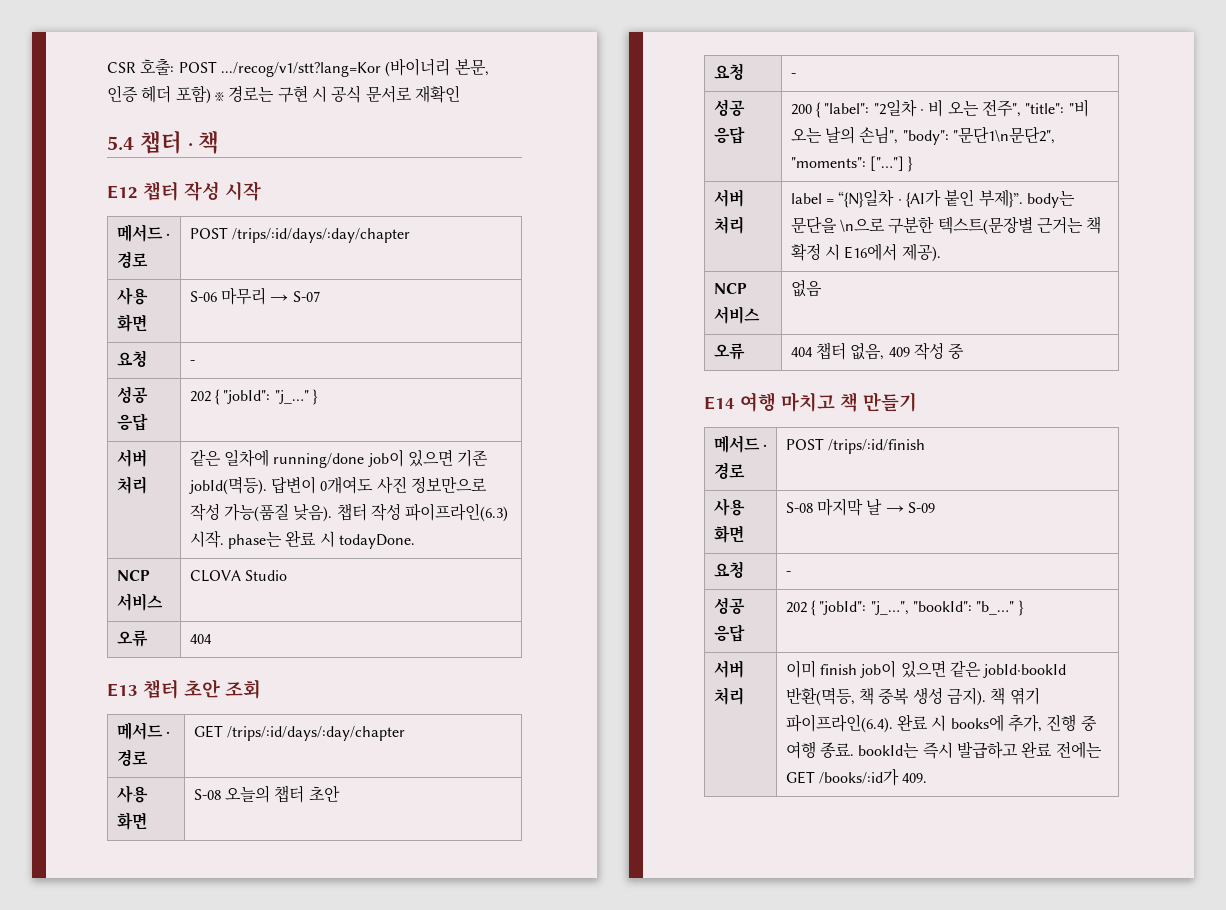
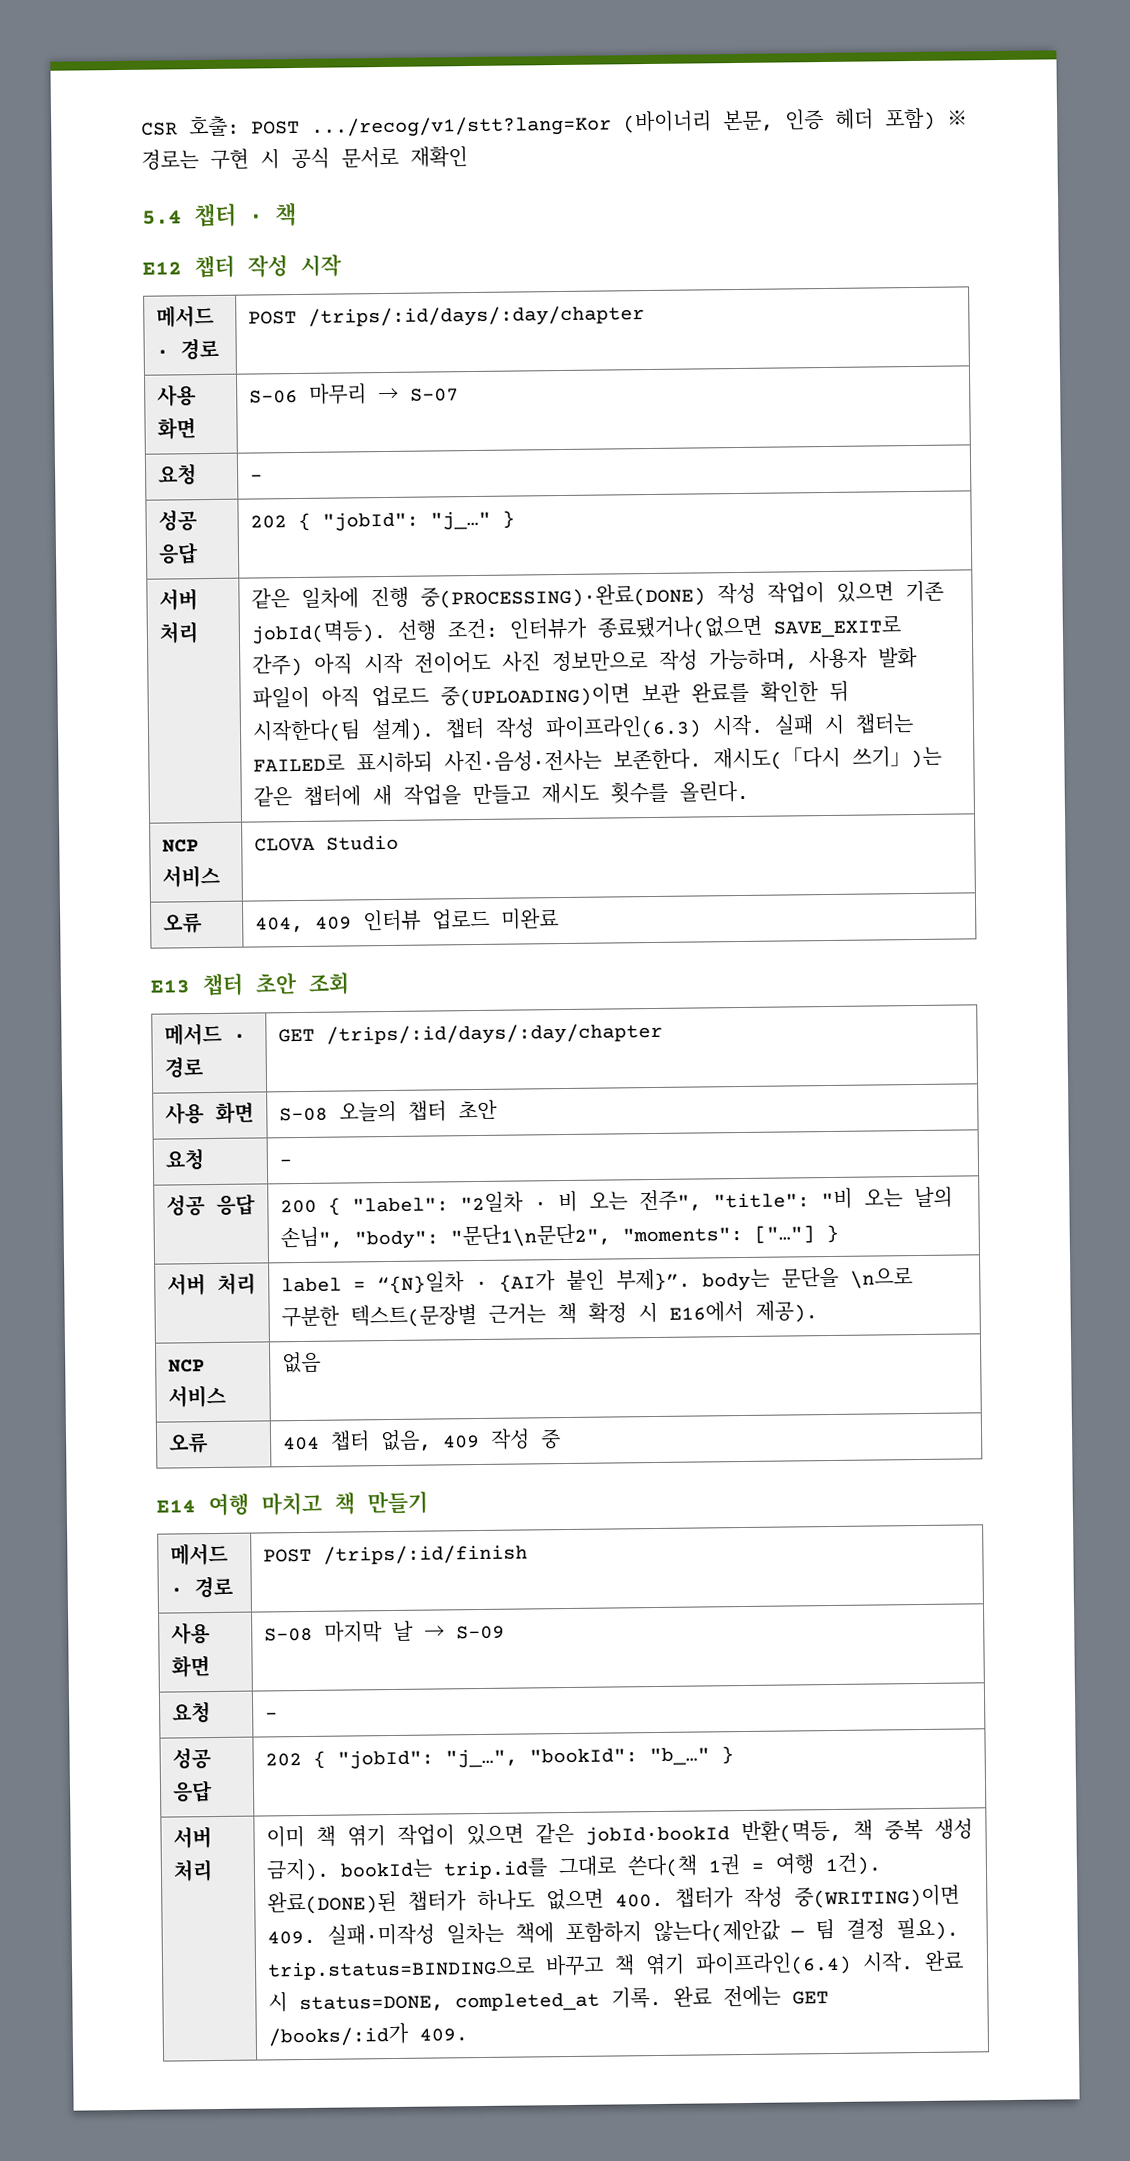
[273,449,489,468] [188,476,488,495] [189,503,509,522] [189,530,416,549] running/done job이 있으면 기존 jobId(멱등). 답변이 0개여도 사진 정보만으로 작성 가능(품질 낮음). 챕터 작성 파이프라인(6.3) 시작. phase는 완료 시 todayDone. -> [369,580,944,609] [250,615,901,645] [251,646,918,677] [251,680,849,709] [251,713,914,743] [252,746,942,774] [252,780,749,807] 진행 중(PROCESSING)·완료(DONE) 작성 작업이 있으면 기존 jobId(멱등). 선행 조건: 인터뷰가 종료됐거나(없으면 SAVE_EXIT로 간주) 아직 시작 전이어도 사진 정보만으로 작성 가능하며, 사용자 발화 파일이 아직 업로드 중(UPLOADING)이면 보관 완료를 확인한 뒤 시작한다(팀 설계). 챕터 작성 파이프라인(6.3) 시작. 실패 시 챕터는 FAILED로 표시하되 사진·음성·전사는 보존한다. 재시도(「다시 쓰기」)는 같은 챕터에 새 작업을 만들고 재시도 횟수를 올린다.
[189,634,212,644] 404 -> [254,908,559,933] 404, 409 인터뷰 업로드 미완료
[820,660,897,678] finish job이 -> [315,1824,455,1847] 책 엮기 작업이
[990,687,1040,705] [785,714,1097,733] [785,741,1019,759] 책 엮기 파이프라인(6.4). 완료 시 books에 추가, 진행 중 여행 종료. bookId는 즉시 발급하고 -> [339,1852,882,1880] [266,1884,960,1915] [266,1917,959,1946] [266,1950,964,1981] [267,1986,662,2013] bookId는 trip.id를 그대로 쓴다(책 1권 = 여행 1건). 완료(DONE)된 챕터가 하나도 없으면 400. 챕터가 작성 중(WRITING)이면 409. 실패·미작성 일차는 책에 포함하지 않는다(제안값 — 팀 결정 필요). trip.status=BINDING으로 바꾸고 책 엮기 파이프라인(6.4) 시작. 완료 시 status=DONE, completed_at 기록.

